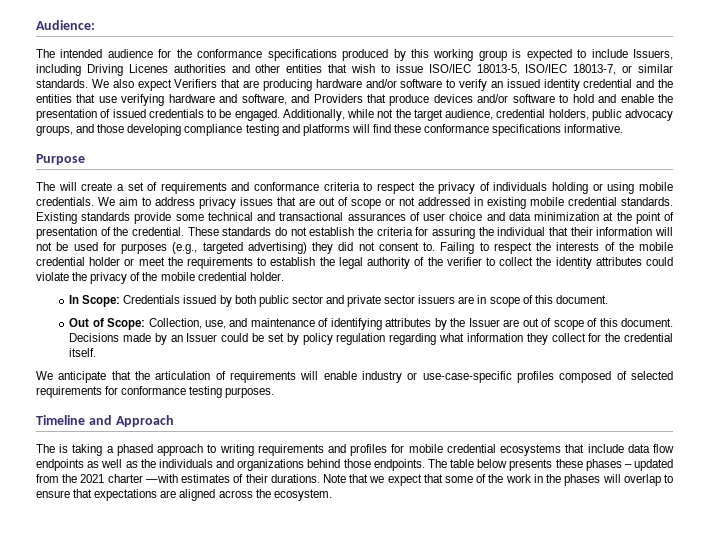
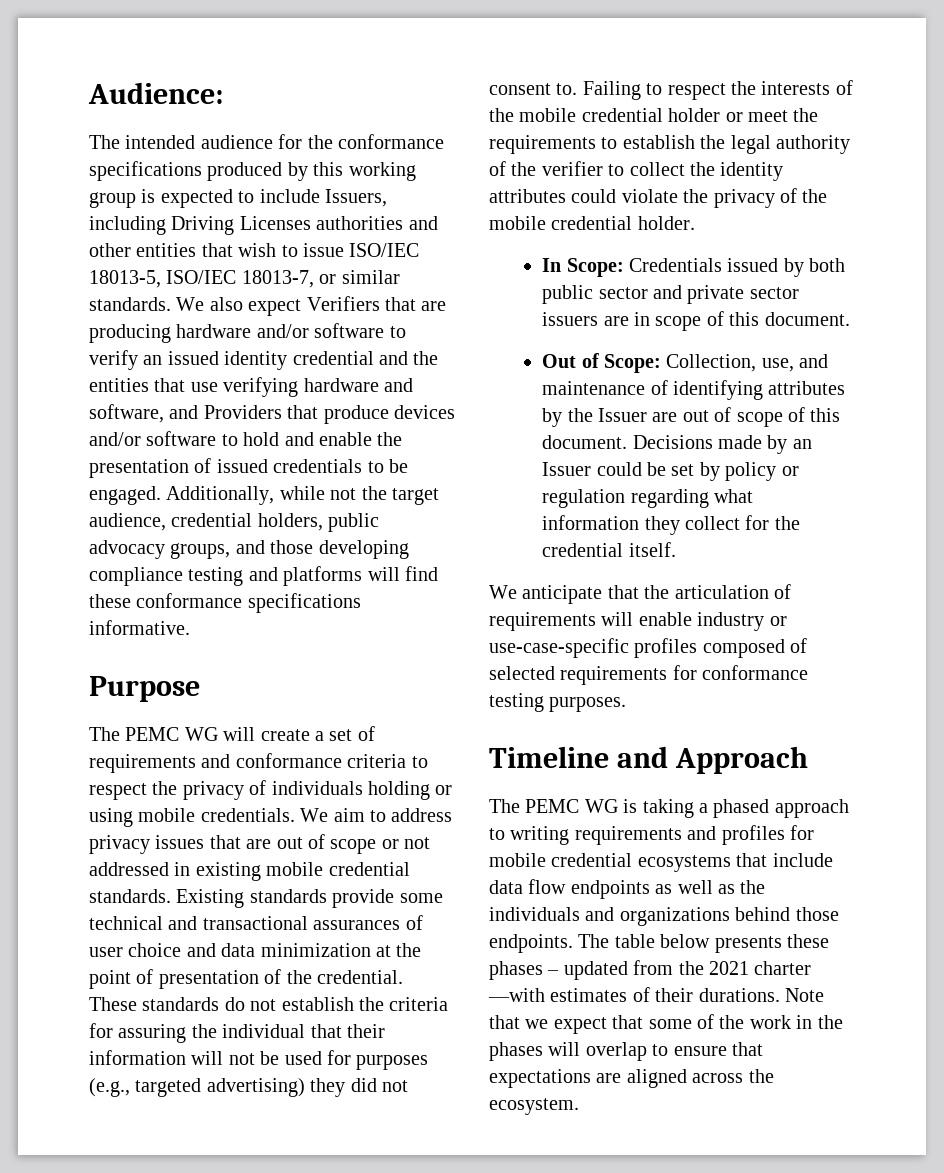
[128,64,168,73] Licenes -> [239,216,311,230] Licenses
(55, 186) none -> [125,727,218,741] PEMC WG
(333, 339) none -> [781,466,799,476] or
(55, 448) none -> [525,799,618,813] PEMC WG

